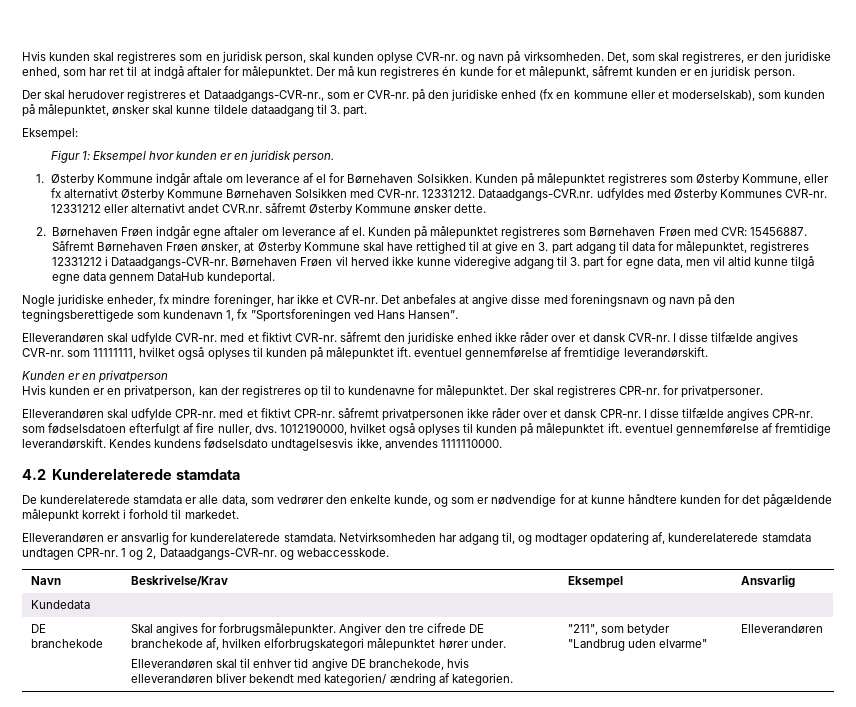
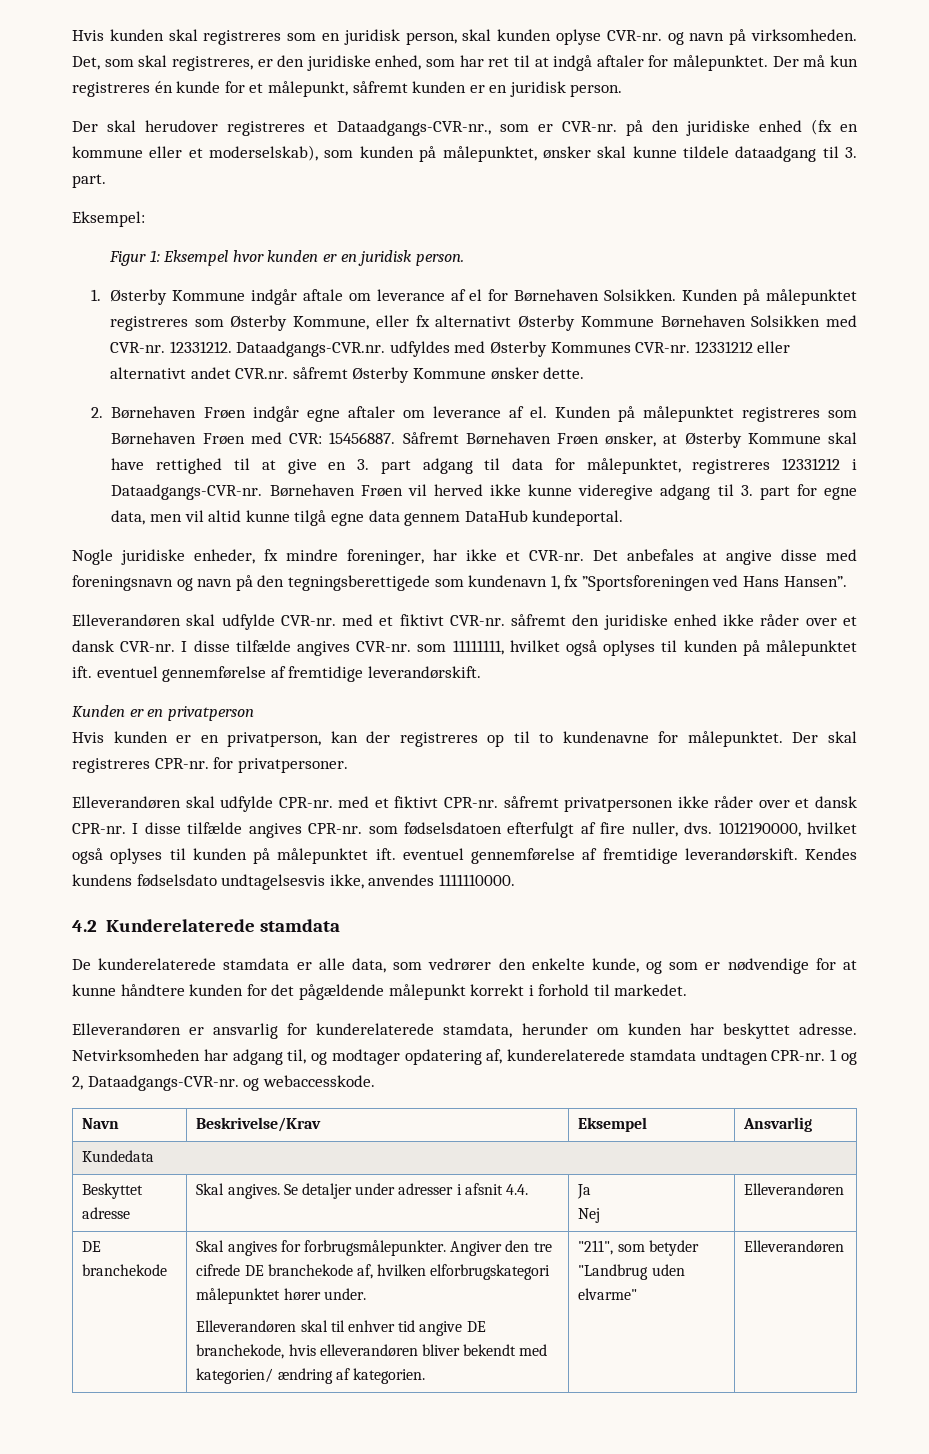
[283,533,336,542] stamdata. -> [443,1023,858,1039] stamdata, herunder om kunden har beskyttet adresse.
(90, 604) none -> [82,1183,144,1199] [82,1207,131,1219] [196,1183,528,1199] [577,1184,592,1199] [578,1208,601,1223] [744,1183,845,1196] // Beskyttet adresse | Skal angives. Se detaljer under adresser i afsnit 4.4. | Ja // Nej | Elleverandøren

